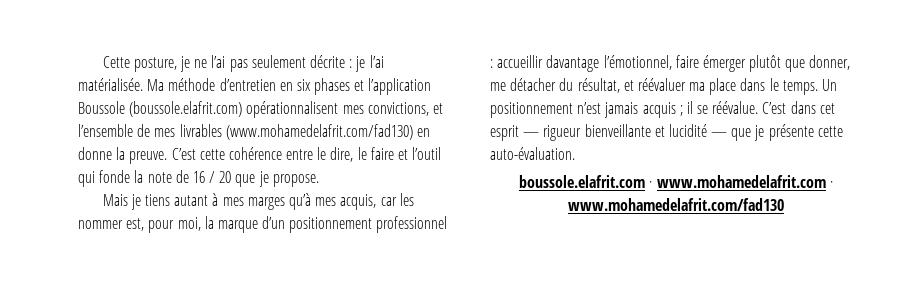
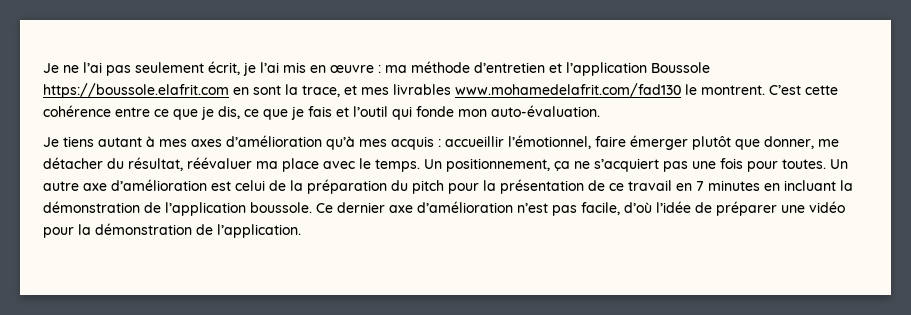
[102,56,191,72] Cette posture, je -> [43,63,59,73] Je
[309,55,384,72] [78,78,432,95] [78,101,443,118] [78,124,430,140] [78,147,442,164] [78,170,319,187] [102,193,414,210] [78,216,448,233] décrite : je l’ai matérialisée. Ma méthode d’entretien en six phases et l’application Boussole (boussole.elafrit.com) opérationnalisent mes convictions, et l’ensemble de mes livrables (www.mohamedelafrit.com/fad130) en donne la preuve. C’est cette cohérence entre le dire, le faire et l’outil qui fonde la note de 16 / 20 que je propose. // Mais je tiens autant à mes marges qu’à mes acquis, car les nommer est, pour moi, la marque d’un positionnement professionnel -> [208,61,710,76] [43,83,838,98] [43,105,600,120] [43,135,434,150] écrit, je l’ai mis en œuvre : ma méthode d’entretien et l’application Boussole https://boussole.elafrit.com en sont la trace, et mes livrables www.mohamedelafrit.com/fad130 le montrent. C’est cette cohérence entre ce que je dis, ce que je fais et l’outil qui fonde mon auto-évaluation. // Je tiens autant à mes axes d’amélioration qu’à mes acquis
[546,55,600,72] davantage -> (504, 141) none
[623,80,634,91] et -> (183, 164) none
[740,78,766,91] dans -> [323,161,355,169] avec
[490,101,835,118] [490,124,843,141] [490,147,575,160] [519,175,833,188] [568,198,784,211] positionnement n’est jamais acquis ; il se réévalue. C’est dans cet esprit — rigueur bienveillante et lucidité — que je présente cette auto-évaluation. // boussole.elafrit.com · www.mohamedelafrit.com · www.mohamedelafrit.com/fad130 -> [446,158,848,172] [43,179,853,194] [43,201,845,216] [43,223,301,238] positionnement, ça ne s’acquiert pas une fois pour toutes. Un autre axe d’amélioration est celui de la préparation du pitch pour la présentation de ce travail en 7 minutes en incluant la démonstration de l’application boussole. Ce dernier axe d’amélioration n’est pas facile, d’où l’idée de préparer une vidéo pour la démonstration de l’application.

